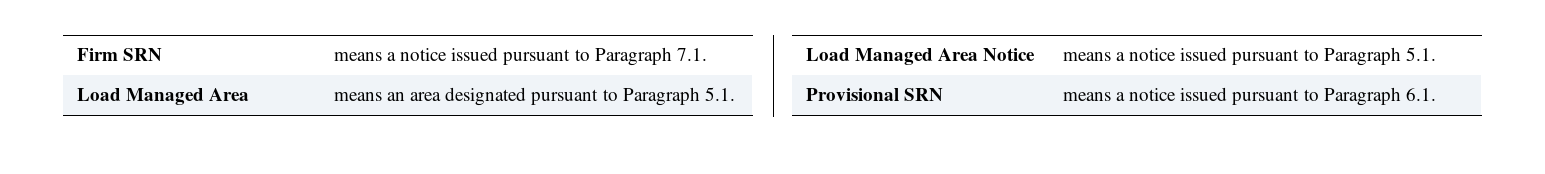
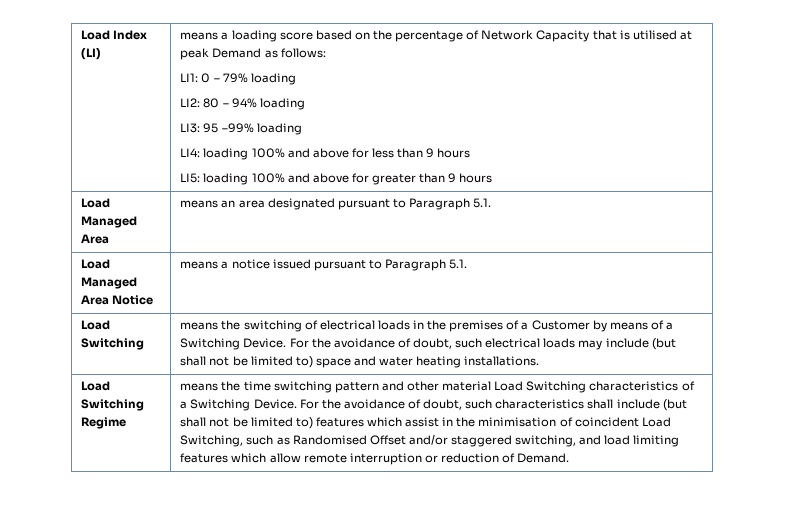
[76,48,163,61] [333,47,707,66] Firm SRN | means a notice issued pursuant to Paragraph 7.1. -> [81,30,148,40] [81,48,102,60] [180,30,692,42] [180,48,326,60] [180,73,296,85] [180,98,305,110] [180,123,302,135] [180,148,471,160] [180,173,493,185] Load Index (LI) | means a loading score based on the percentage of Network Capacity that is utilised at peak Demand as follows: // LI1: 0 – 79% loading // LI2: 80 – 94% loading // LI3: 95 –99% loading // LI4: loading 100% and above for less than 9 hours // LI5: loading 100% and above for greater than 9 hours
[805,88,944,101] [1062,87,1436,106] Provisional SRN | means a notice issued pursuant to Paragraph 6.1. -> [81,320,111,330] [81,338,145,350] [180,320,673,332] [180,338,676,350] [180,356,540,368] [81,381,111,391] [81,399,145,411] [81,417,127,429] [180,381,695,393] [180,399,687,411] [180,417,671,429] [180,435,680,447] [180,453,570,465] Load Switching | means the switching of electrical loads in the premises of a Customer by means of a Switching Device. For the avoidance of doubt, such electrical loads may include (but shall not be limited to) space and water heating installations. // Load Switching Regime | means the time switching pattern and other material Load Switching characteristics of a Switching Device. For the avoidance of doubt, such characteristics shall include (but shall not be limited to) features which assist in the minimisation of coincident Load Switching, such as Randomised Offset and/or staggered switching, and load limiting features which allow remote interruption or reduction of Demand.

